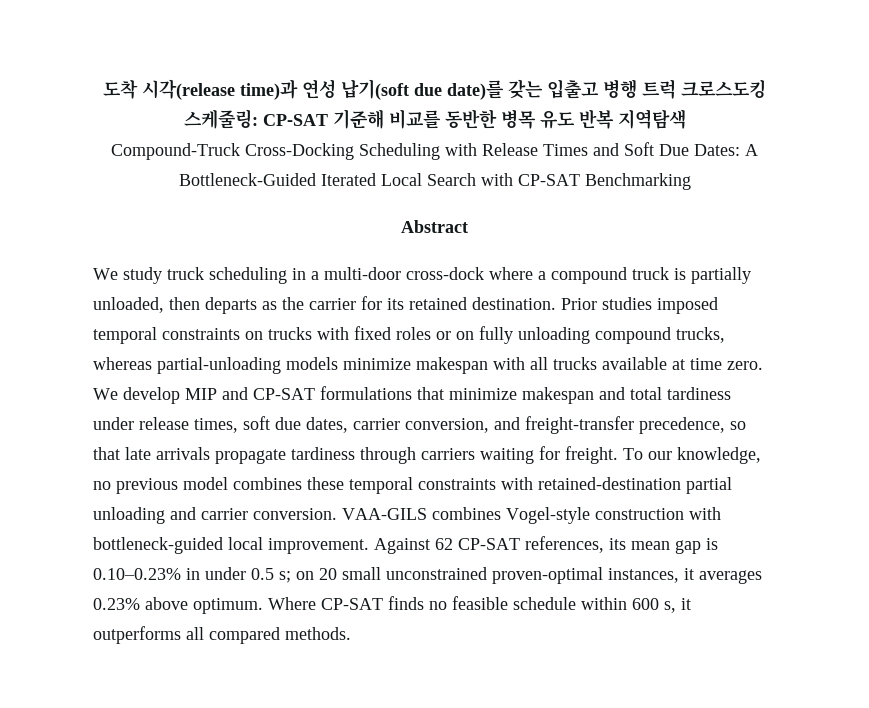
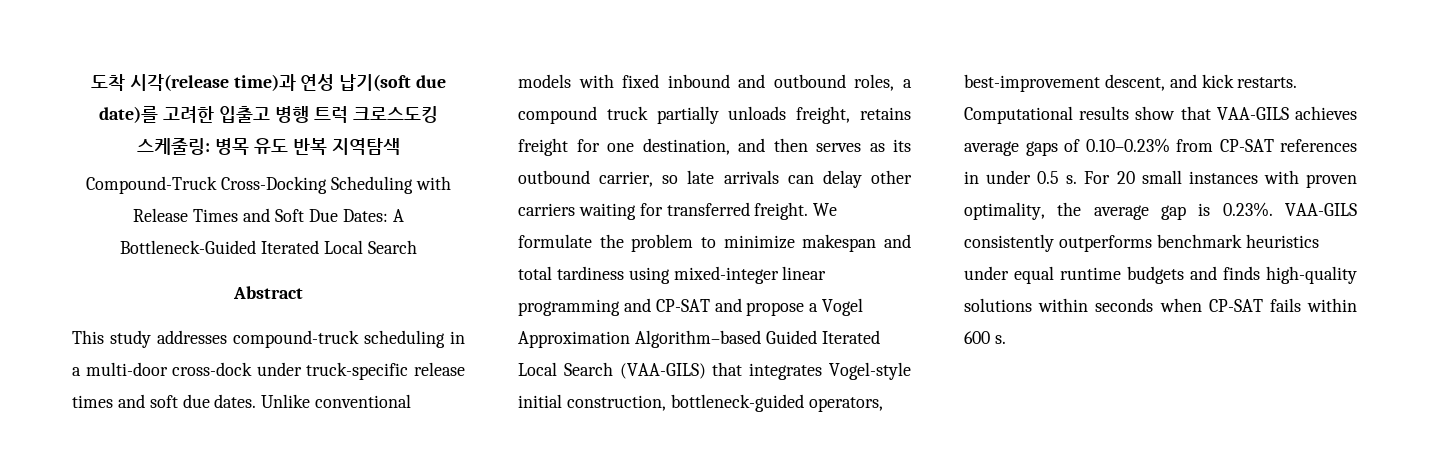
[508,79,543,99] 갖는 -> [163,106,215,123] 고려한
[262,109,497,129] CP-SAT 기준해 비교를 동반한 -> (211, 146) none
[480,173,691,190] [401,220,468,233] [93,267,204,284] with CP-SAT Benchmarking // Abstract // We study truck -> [233,286,303,299] [72,330,359,348] // Abstract // This study addresses compound-truck
[489,267,751,284] [93,296,718,314] [93,326,725,344] [93,357,763,374] [93,386,444,404] where a compound truck is partially unloaded, then departs as the carrier for its retained destination. Prior studies imposed temporal constraints on trucks with fixed roles or on fully unloading compound trucks, whereas partial-unloading models minimize makespan with all trucks available at time zero. We develop MIP and CP-SAT formulations that -> [256,362,465,380] [72,394,412,408] [518,74,912,91] [518,106,911,124] [518,138,911,156] [518,170,912,188] [518,202,838,220] [518,234,716,252] under truck-specific release times and soft due dates. Unlike conventional models with fixed inbound and outbound roles, a compound truck partially unloads freight, retains freight for one destination, and then serves as its outbound carrier, so late arrivals can delay other carriers waiting for transferred freight. We formulate the problem to
[93,416,746,434] [93,446,761,464] [93,477,732,494] [93,507,721,524] [93,536,718,554] [93,567,762,584] [93,596,691,614] [93,626,351,644] under release times, soft due dates, carrier conversion, and freight-transfer precedence, so that late arrivals propagate tardiness through carriers waiting for freight. To our knowledge, no previous model combines these temporal constraints with retained-destination partial unloading and carrier conversion. VAA-GILS combines Vogel-style construction with bottleneck-guided local improvement. Against 62 CP-SAT references, its mean gap is 0.10–0.23% in under 0.5 s; on 20 small unconstrained proven-optimal instances, it averages 0.23% above optimum. Where CP-SAT finds no feasible schedule within 600 s, it outperforms all compared methods. -> [628,266,827,284] [518,298,864,316] [518,330,880,348] [518,362,911,380] [518,394,883,412] [964,74,1298,92] [964,106,1357,124] [964,138,1357,156] [964,170,1357,188] [964,202,1357,220] [964,234,1319,252] [964,266,1357,284] [964,298,1357,312] [964,331,1006,344] using mixed-integer linear programming and CP-SAT and propose a Vogel Approximation Algorithm–based Guided Iterated Local Search (VAA-GILS) that integrates Vogel-style initial construction, bottleneck-guided operators, best-improvement descent, and kick restarts. Computational results show that VAA-GILS achieves average gaps of 0.10–0.23% from CP-SAT references in under 0.5 s. For 20 small instances with proven optimality, the average gap is 0.23%. VAA-GILS consistently outperforms benchmark heuristics under equal runtime budgets and finds high-quality solutions within seconds when CP-SAT fails within 600 s.

